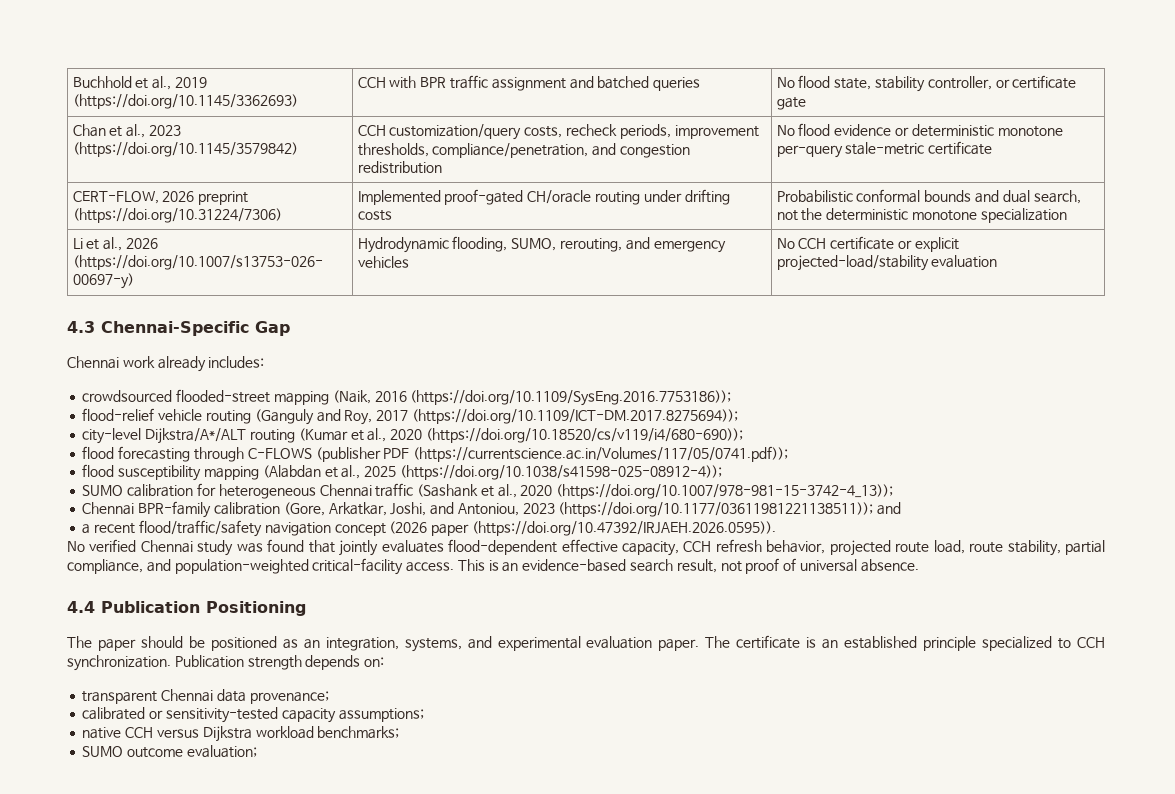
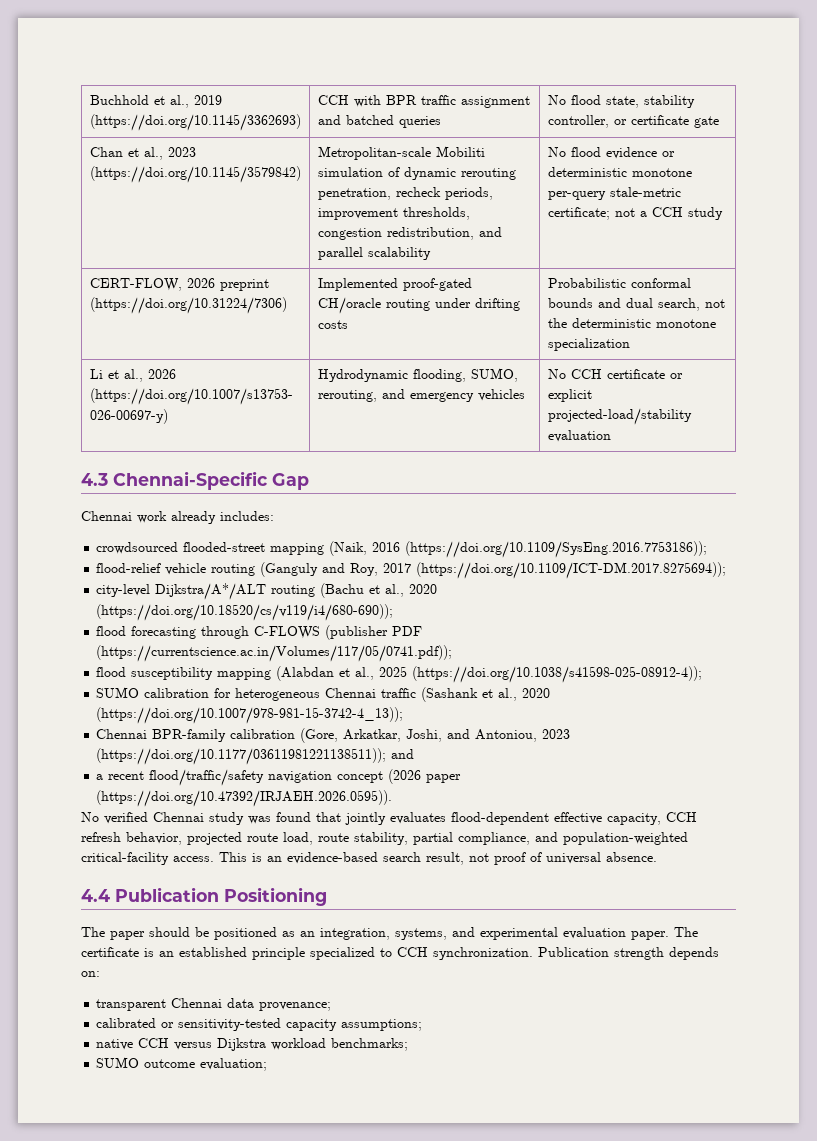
[357,124,759,140] [357,143,691,158] [357,161,442,174] CCH customization/query costs, recheck periods, improvement thresholds, compliance/penetration, and congestion redistribution -> [317,146,485,160] [317,167,516,180] [317,187,493,200] [317,207,470,220] [317,227,502,240] [317,247,431,260] Metropolitan-scale Mobiliti simulation of dynamic rerouting penetration, recheck periods, improvement thresholds, congestion redistribution, and parallel scalability
[928,141,993,155] certificate -> [547,207,723,220] certificate; not a CCH study
[298,428,348,441] (Kumar -> [320,583,365,598] (Bachu

